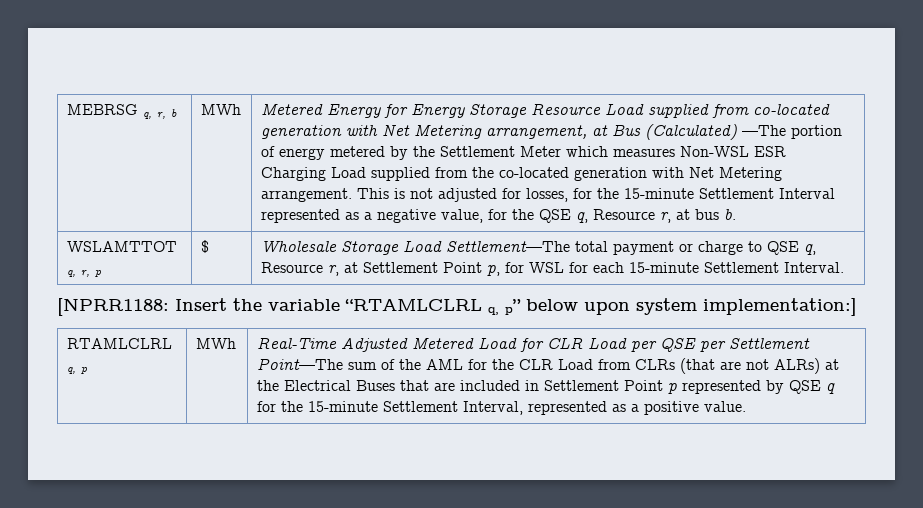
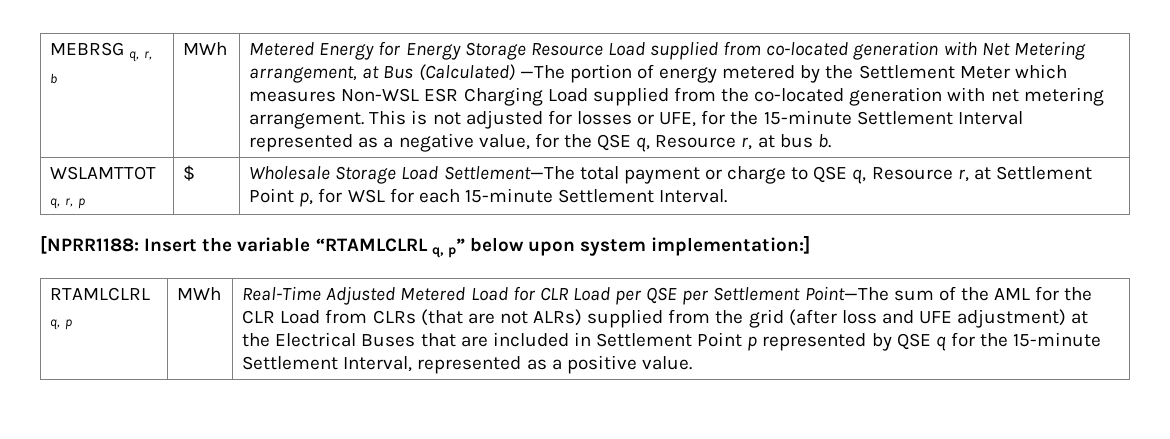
[688,167,782,181] Net Metering -> [990,87,1104,106] net metering
[525,188,568,202] losses, -> [576,111,697,127] losses or UFE,
(820, 366) none -> [587,309,1067,328] supplied from the grid (after loss and UFE adjustment)

